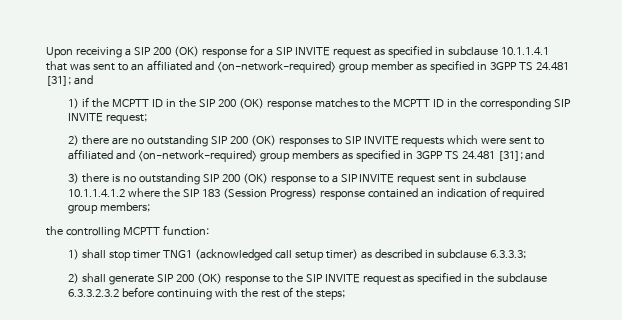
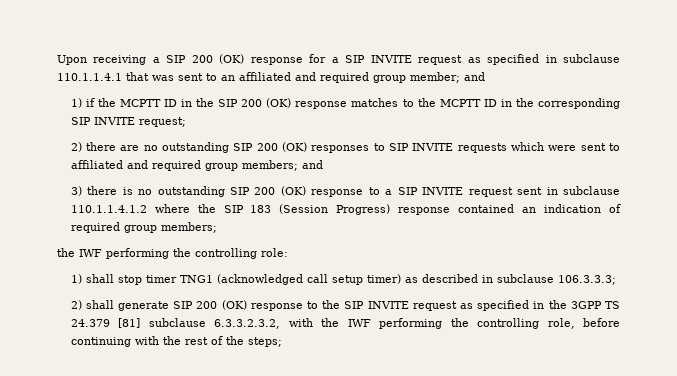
[500,47,549,55] 10.1.1.4.1 -> [57,73,122,81] 110.1.1.4.1
[216,60,569,73] [46,76,71,86] <on-network-required> group member as specified in 3GPP TS 24.481 [31]; -> [320,72,460,83] required group member;
[137,149,523,162] <on-network-required> group members as specified in 3GPP TS 24.481 [31]; -> [151,160,298,171] required group members;
[67,189,125,197] 10.1.1.4.1.2 -> [70,205,147,213] 110.1.1.4.1.2
[65,225,209,238] controlling MCPTT function: -> [79,248,288,259] IWF performing the controlling role:
[490,250,527,259] 6.3.3.3; -> [557,275,616,285] 106.3.3.3;
[497,273,548,283] [67,289,119,297] subclause 6.3.3.2.3.2 -> [570,301,620,309] [70,318,575,329] 3GPP TS 24.379 [81] subclause 6.3.3.2.3.2, with the IWF performing the controlling role,

